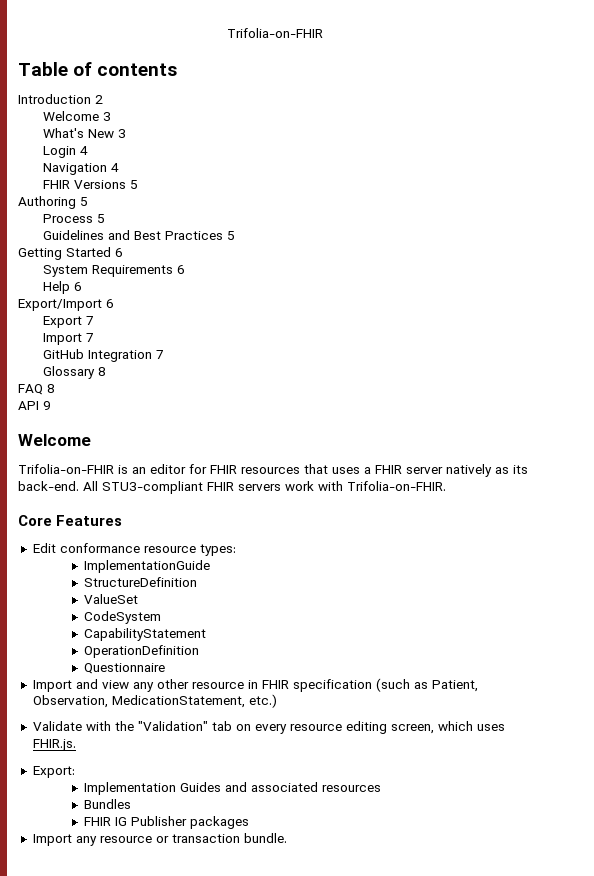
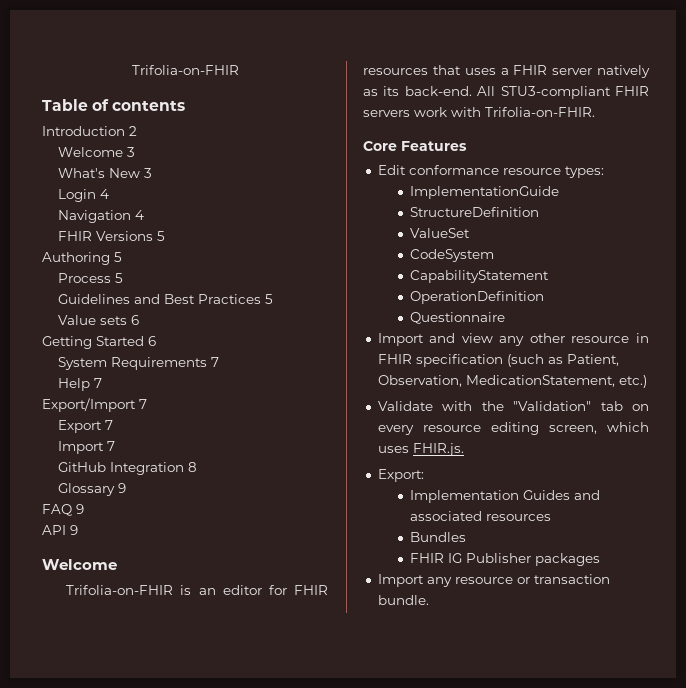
(236, 235) none -> [58,315,140,325] // Value sets 6
[177,265,186,274] 6 -> [211,357,220,367] 7
[74,282,83,291] 6 -> [94,378,103,388] 7
[106,299,114,308] 6 -> [139,399,147,409] 7
[156,350,165,359] 7 -> [188,462,198,472] 8
[98,367,107,376] 8 -> [118,483,127,493] 9
[47,384,55,393] 8 -> [76,504,84,514] 9

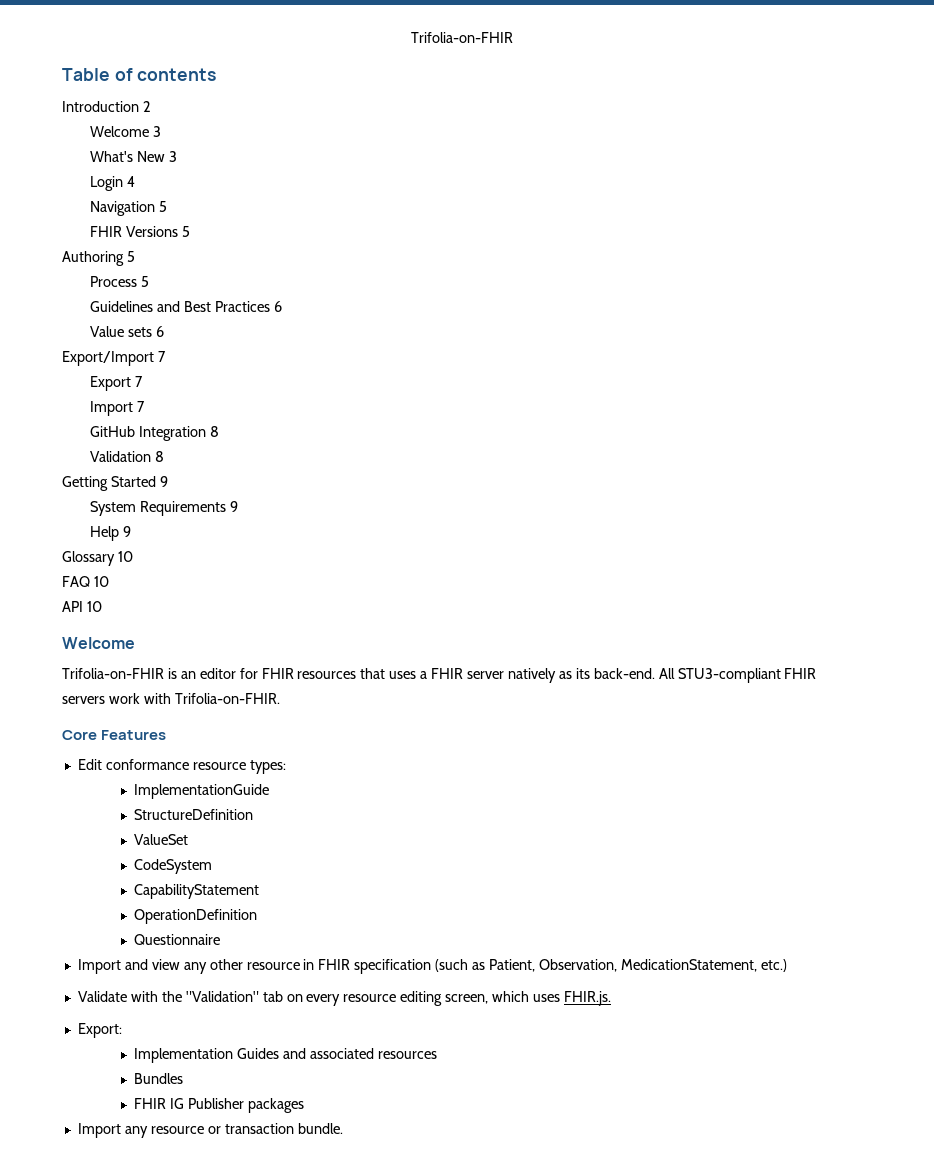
[135,210,145,220] 4 -> [158,201,167,212] 5
[265,294,274,304] 5 -> [273,301,282,312] 6
[42,336,156,349] [58,357,220,370] [58,378,103,391] // Getting Started 6 // System Requirements 7 // Help 7 -> (164, 331) none
[58,483,127,496] [42,504,84,516] Glossary 9 // FAQ 9 -> [90,451,164,462] [62,476,168,491] [90,501,238,516] [90,526,131,541] [62,551,133,566] [62,576,109,587] Validation 8 // Getting Started 9 // System Requirements 9 // Help 9 // Glossary 10 // FAQ 10
[70,525,78,535] 9 -> [86,601,102,612] 10

